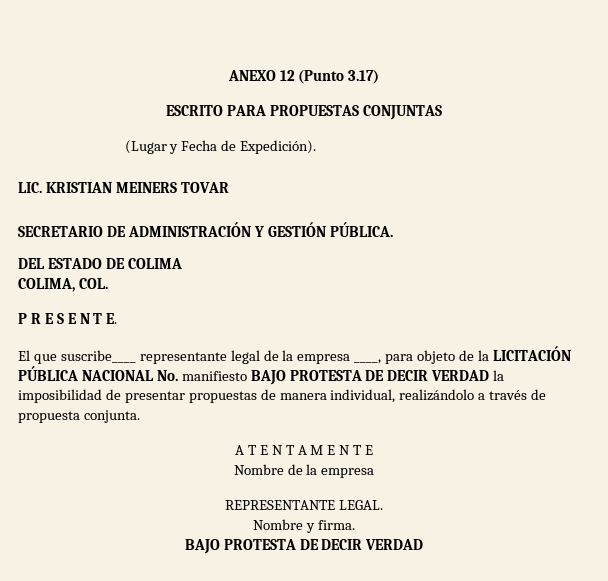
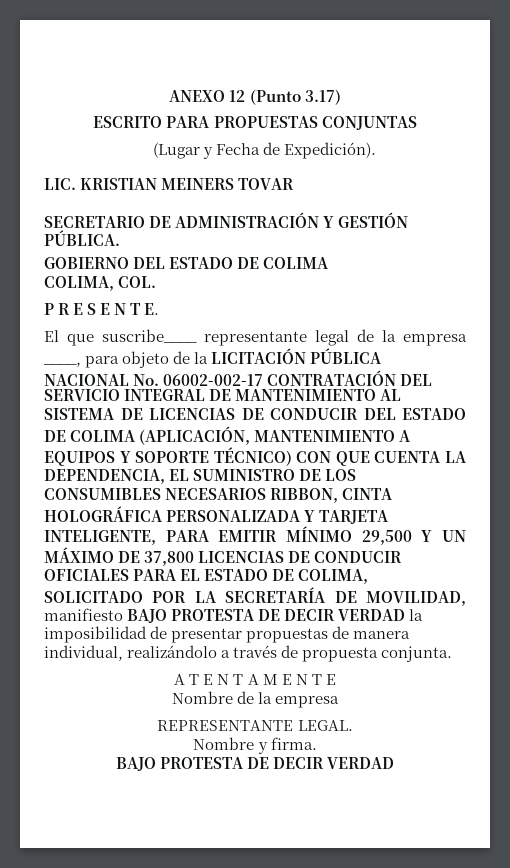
(393, 229) none -> [44,257,129,269] GOBIERNO
(178, 375) none -> [163,370,433,386] [44,389,402,401] [44,408,466,420] [44,426,412,445] [44,447,467,466] [44,469,357,484] [44,488,394,503] [44,506,390,524] [44,526,467,545] [44,547,403,566] [44,569,369,584] [44,587,466,606] 06002-002-17 CONTRATACIÓN DEL SERVICIO INTEGRAL DE MANTENIMIENTO AL SISTEMA DE LICENCIAS DE CONDUCIR DEL ESTADO DE COLIMA (APLICACIÓN, MANTENIMIENTO A EQUIPOS Y SOPORTE TÉCNICO) CON QUE CUENTA LA DEPENDENCIA, EL SUMINISTRO DE LOS CONSUMIBLES NECESARIOS RIBBON, CINTA HOLOGRÁFICA PERSONALIZADA Y TARJETA INTELIGENTE, PARA EMITIR MÍNIMO 29,500 Y UN MÁXIMO DE 37,800 LICENCIAS DE CONDUCIR OFICIALES PARA EL ESTADO DE COLIMA, SOLICITADO POR LA SECRETARÍA DE MOVILIDAD,

